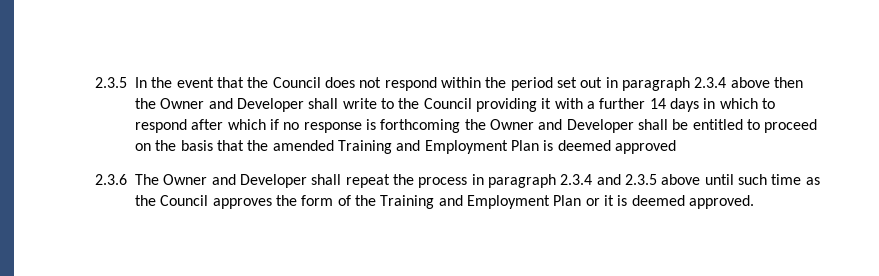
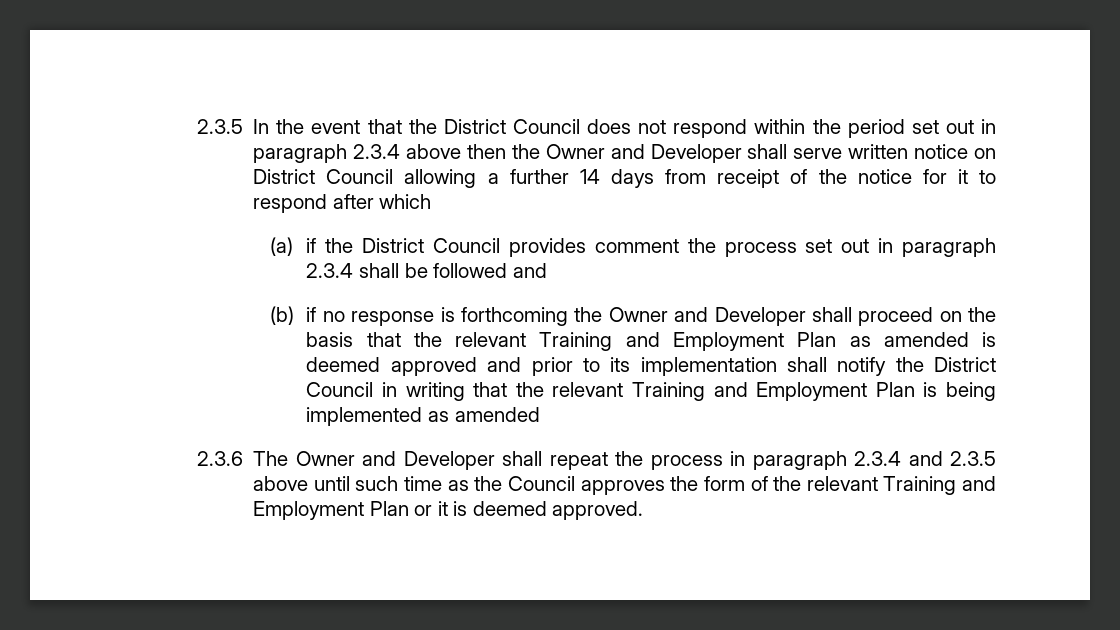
(269, 82) none -> [443,119,506,134] District
[342,98,775,112] [135,119,266,133] write to the Council providing it with a further 14 days in which to respond after which -> [793,144,996,159] [253,169,996,188] [253,194,432,213] [269,237,996,257] [306,263,547,278] [269,306,294,325] serve written notice on District Council allowing a further 14 days from receipt of the notice for it to respond after which // (a) if the District Council provides comment the process set out in paragraph 2.3.4 shall be followed and // (b)
[672,119,760,130] be entitled to -> (852, 314) none
[272,140,334,151] amended -> [455,332,996,351] [306,357,997,376] [306,382,624,401] relevant Training and Employment Plan as amended is deemed approved and prior to its implementation shall notify the District Council in writing that the relevant
[557,140,676,154] deemed approved -> [945,382,996,401] [306,407,540,426] being implemented as amended
(377, 200) none -> [806,476,878,491] relevant

